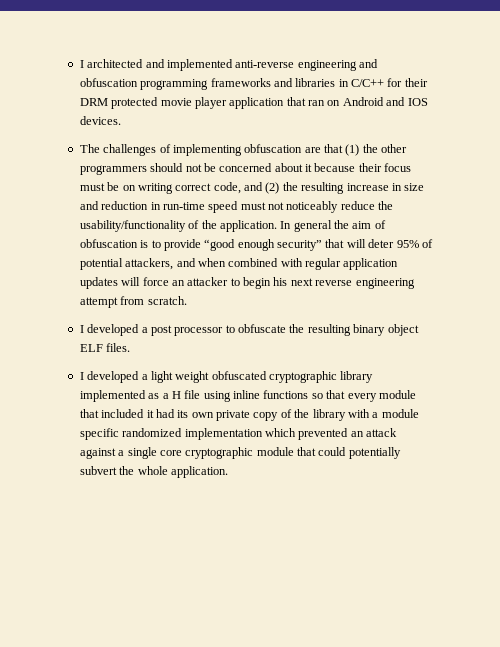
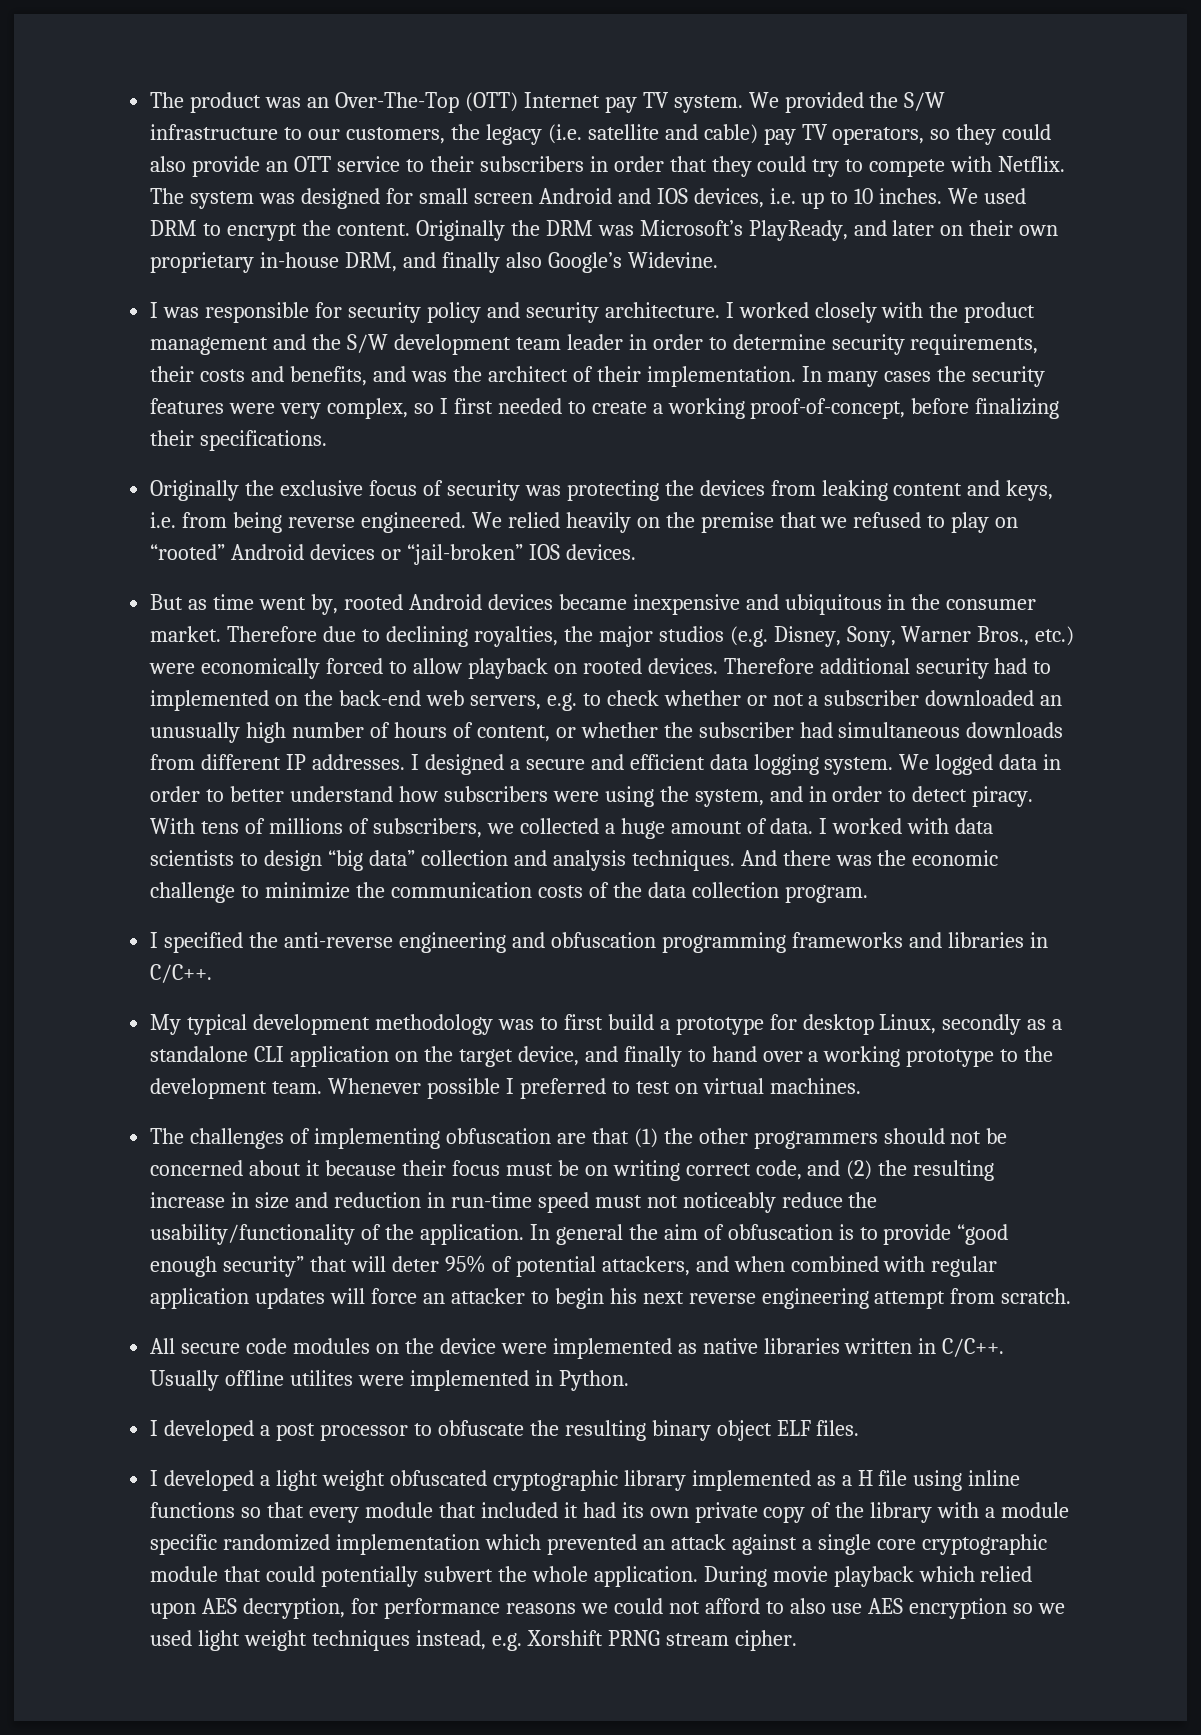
[79,59,233,71] I architected and implemented -> [150,92,946,113] [150,124,1052,145] [150,156,1066,177] [150,188,1027,209] [150,220,1059,241] [150,252,718,273] [150,302,1036,323] [150,334,1039,355] [150,366,1046,387] [150,398,1060,419] [150,430,328,451] [150,480,1054,501] [150,512,1019,533] [150,544,636,565] [150,594,1037,615] [150,626,1075,647] [149,658,1052,679] [150,690,1063,711] [150,722,1064,743] [150,754,1062,775] [150,786,1034,807] [150,818,994,839] [150,850,999,871] [150,882,868,903] [150,932,279,953] The product was an Over-The-Top (OTT) Internet pay TV system. We provided the S/W infrastructure to our customers, the legacy (i.e. satellite and cable) pay TV operators, so they could also provide an OTT service to their subscribers in order that they could try to compete with Netflix. The system was designed for small screen Android and IOS devices, i.e. up to 10 inches. We used DRM to encrypt the content. Originally the DRM was Microsoft’s PlayReady, and later on their own proprietary in-house DRM, and finally also Google’s Widevine. // I was responsible for security policy and security architecture. I worked closely with the product management and the S/W development team leader in order to determine security requirements, their costs and benefits, and was the architect of their implementation. In many cases the security features were very complex, so I first needed to create a working proof-of-concept, before finalizing their specifications. // Originally the exclusive focus of security was protecting the devices from leaking content and keys, i.e. from being reverse engineered. We relied heavily on the premise that we refused to play on “rooted” Android devices or “jail-broken” IOS devices. // But as time went by, rooted Android devices became inexpensive and ubiquitous in the consumer market. Therefore due to declining royalties, the major studios (e.g. Disney, Sony, Warner Bros., etc.) were economically forced to allow playback on rooted devices. Therefore additional security had to implemented on the back-end web servers, e.g. to check whether or not a subscriber downloaded an unusually high number of hours of content, or whether the subscriber had simultaneous downloads from different IP addresses. I designed a secure and efficient data logging system. We logged data in order to better understand how subscribers were using the system, and in order to detect piracy. With tens of millions of subscribers, we collected a huge amount of data. I worked with data scientists to design “big data” collection and analysis techniques. And there was the economic challenge to minimize the communication costs of the data collection program. // I specified the
[351,78,428,87] [79,97,428,109] [79,116,121,125] C/C++ for their DRM protected movie player application that ran on Android and IOS devices. -> [150,964,213,983] [150,1014,1063,1035] [150,1046,1054,1067] [150,1078,861,1099] C/C++. // My typical development methodology was to first build a prototype for desktop Linux, secondly as a standalone CLI application on the target device, and finally to hand over a working prototype to the development team. Whenever possible I preferred to test on virtual machines.
(187, 300) none -> [150,1338,1005,1359] [150,1370,629,1391] // All secure code modules on the device were implemented as native libraries written in C/C++. Usually offline utilites were implemented in Python.
(228, 472) none -> [703,1566,1033,1587] [150,1598,1066,1619] [150,1630,797,1651] During movie playback which relied upon AES decryption, for performance reasons we could not afford to also use AES encryption so we used light weight techniques instead, e.g. Xorshift PRNG stream cipher.

